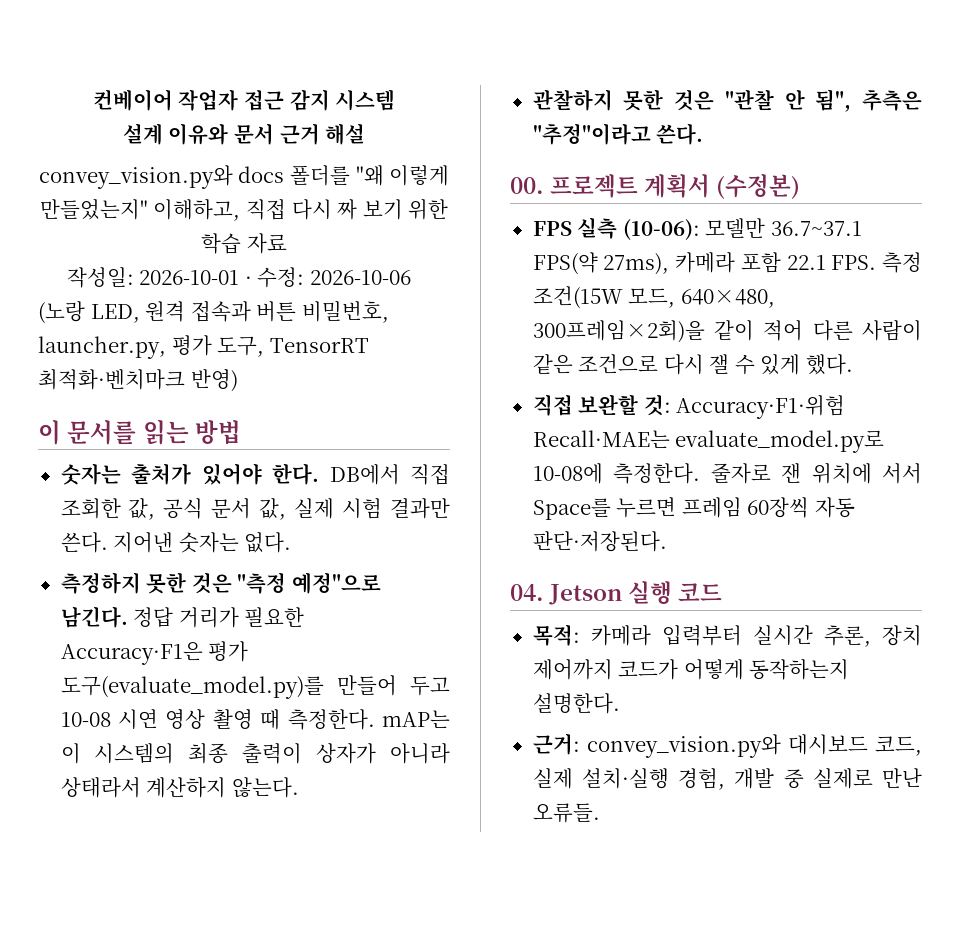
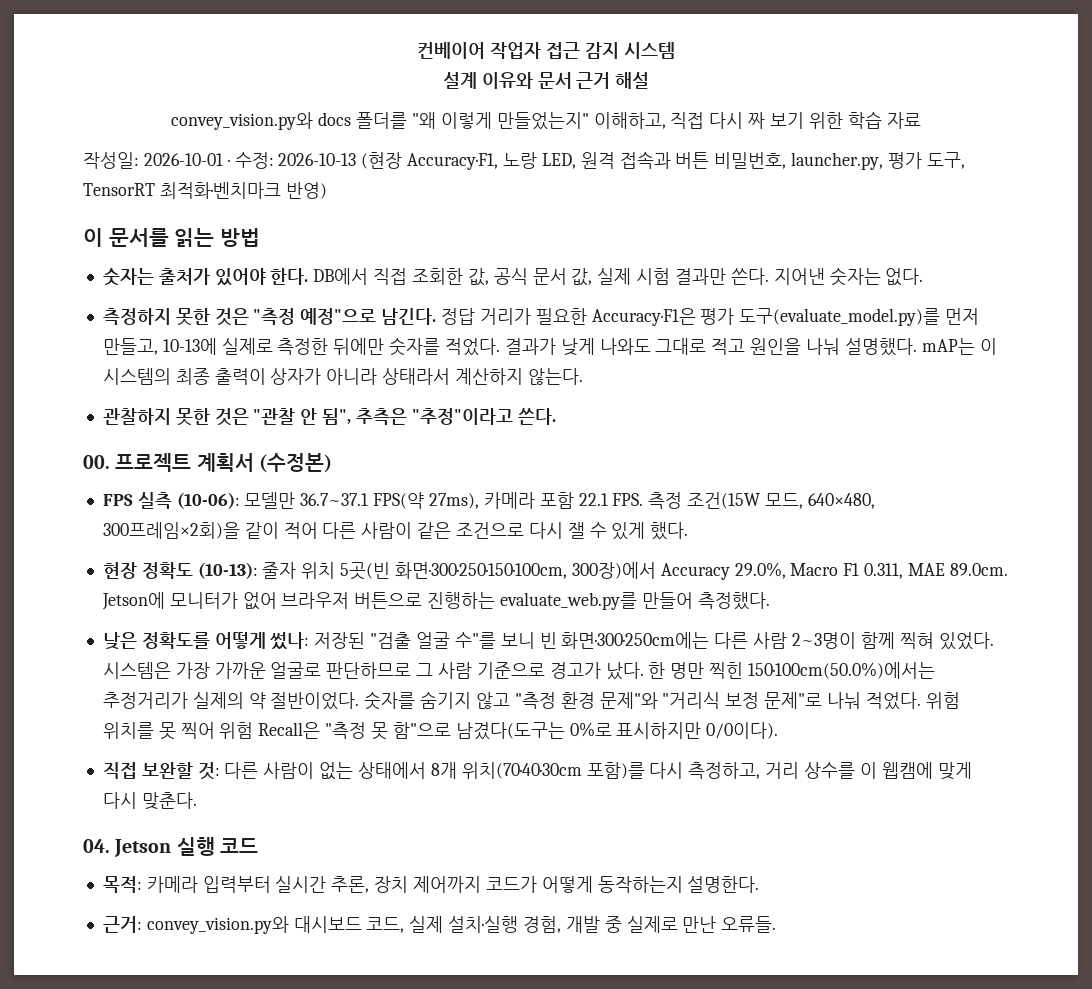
[309,270,411,285] [38,301,85,324] 2026-10-06 (노랑 -> [278,152,538,170] 2026-10-13 (현장 Accuracy·F1, 노랑
[336,675,451,696] [60,709,375,730] 만들어 두고 10-08 시연 영상 촬영 때 측정한다. -> [945,308,980,325] [102,337,917,356] 먼저 만들고, 10-13에 실제로 측정한 뒤에만 숫자를 적었다. 결과가 낮게 나와도 그대로 적고 원인을 나눠 설명했다.
[532,394,846,419] [532,430,885,453] [532,463,922,484] [532,497,855,520] [532,531,667,552] 직접 보완할 것: Accuracy·F1·위험 Recall·MAE는 evaluate_model.py로 10-08에 측정한다. 줄자로 잰 위치에 서서 Space를 누르면 프레임 60장씩 자동 판단·저장된다. -> [102,562,1008,580] [101,592,770,610] [102,632,994,650] [102,662,935,680] [102,691,960,710] [102,722,779,740] [102,762,972,780] [102,792,197,810] 현장 정확도 (10-13): 줄자 위치 5곳(빈 화면·300·250·150·100cm, 300장)에서 Accuracy 29.0%, Macro F1 0.311, MAE 89.0cm. Jetson에 모니터가 없어 브라우저 버튼으로 진행하는 evaluate_web.py를 만들어 측정했다. // 낮은 정확도를 어떻게 썼나: 저장된 "검출 얼굴 수"를 보니 빈 화면·300·250cm에는 다른 사람 2~3명이 함께 찍혀 있었다. 시스템은 가장 가까운 얼굴로 판단하므로 그 사람 기준으로 경고가 났다. 한 명만 찍힌 150·100cm(50.0%)에서는 추정거리가 실제의 약 절반이었다. 숫자를 숨기지 않고 "측정 환경 문제"와 "거리식 보정 문제"로 나눠 적었다. 위험 위치를 못 찍어 위험 Recall은 "측정 못 함"으로 남겼다(도구는 0%로 표시하지만 0/0이다). // 직접 보완할 것: 다른 사람이 없는 상태에서 8개 위치(70·40·30cm 포함)를 다시 측정하고, 거리 상수를 이 웹캠에 맞게 다시 맞춘다.

